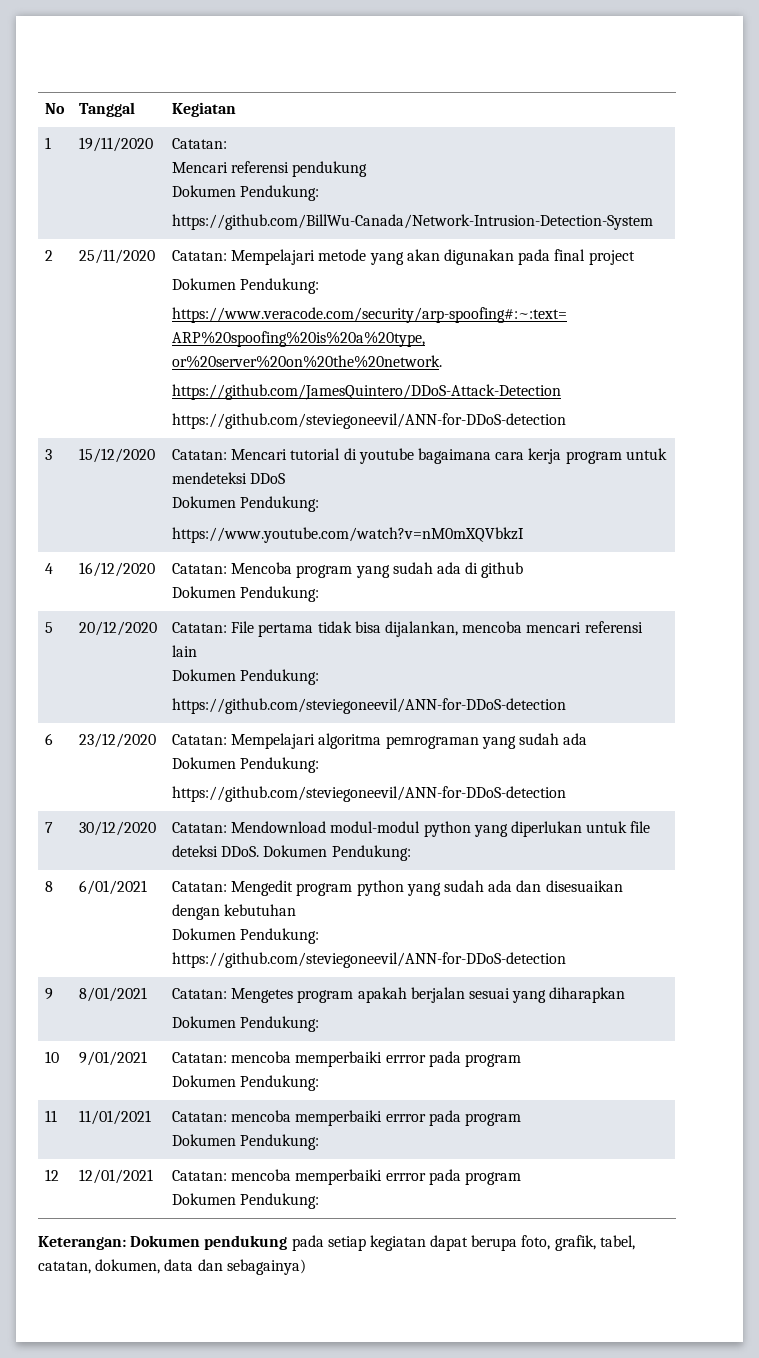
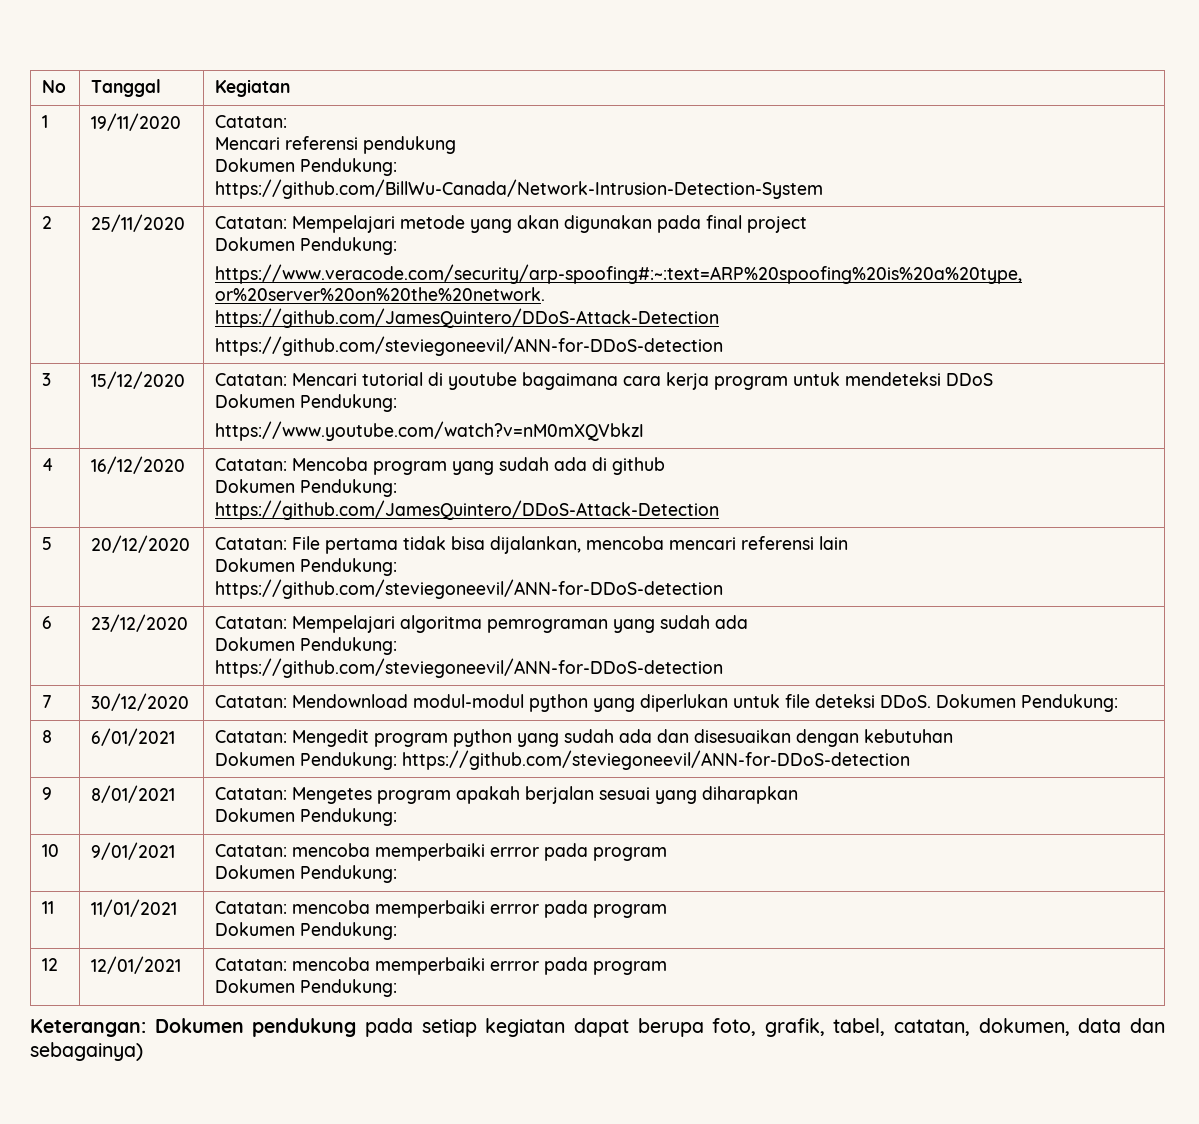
(320, 594) none -> [215,500,720,520] // https://github.com/JamesQuintero/DDoS-Attack-Detection

